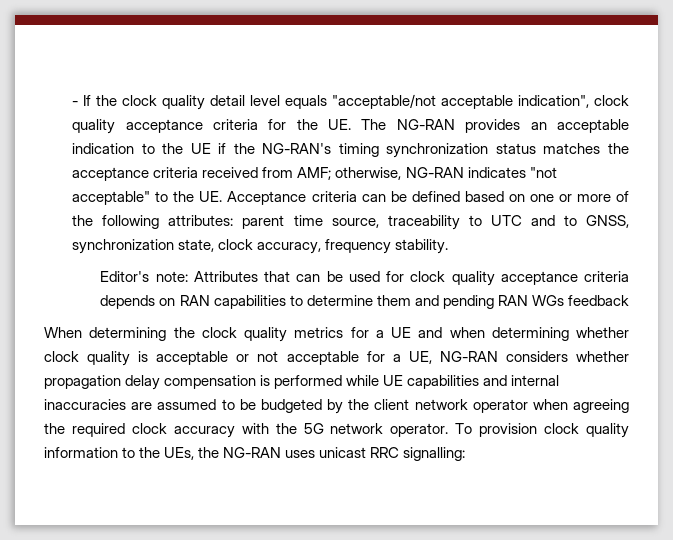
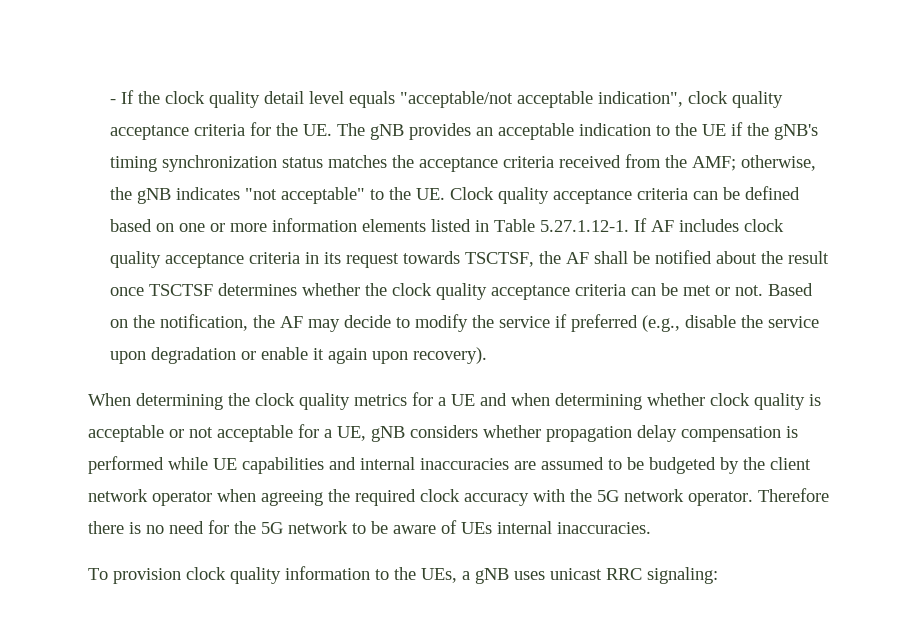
[396,119,455,130] NG-RAN -> [369,124,404,140] gNB
[262,143,332,154] NG-RAN's -> [773,124,818,140] gNB's
(294, 172) none -> [664,155,687,168] the
[405,167,464,178] NG-RAN -> [109,187,171,204] the gNB
[227,191,307,205] Acceptance -> [449,187,632,204] Clock quality acceptance
[616,191,629,202] [72,215,630,230] [72,239,449,254] [100,271,629,286] [100,295,629,309] of the following attributes: parent time source, traceability to UTC and to GNSS, synchronization state, clock accuracy, frequency stability. // Editor's note: Attributes that can be used for clock quality acceptance criteria depends on RAN capabilities to determine them and pending RAN WGs feedback -> [271,218,784,232] [109,250,829,268] [109,283,813,300] [109,314,819,332] [109,347,487,364] information elements listed in Table 5.27.1.12-1. If AF includes clock quality acceptance criteria in its request towards TSCTSF, the AF shall be notified about the result once TSCTSF determines whether the clock quality acceptance criteria can be met or not. Based on the notification, the AF may decide to modify the service if preferred (e.g., disable the service upon degradation or enable it again upon recovery).
[439,351,498,362] NG-RAN -> [371,426,405,442] gNB
(449, 430) none -> [758,488,829,502] [88,520,651,534] Therefore there is no need for the 5G network to be aware of UEs internal inaccuracies. //
[198,447,282,458] the NG-RAN -> [462,568,509,584] a gNB
[403,447,466,461] signalling: -> [647,567,718,584] signaling:

